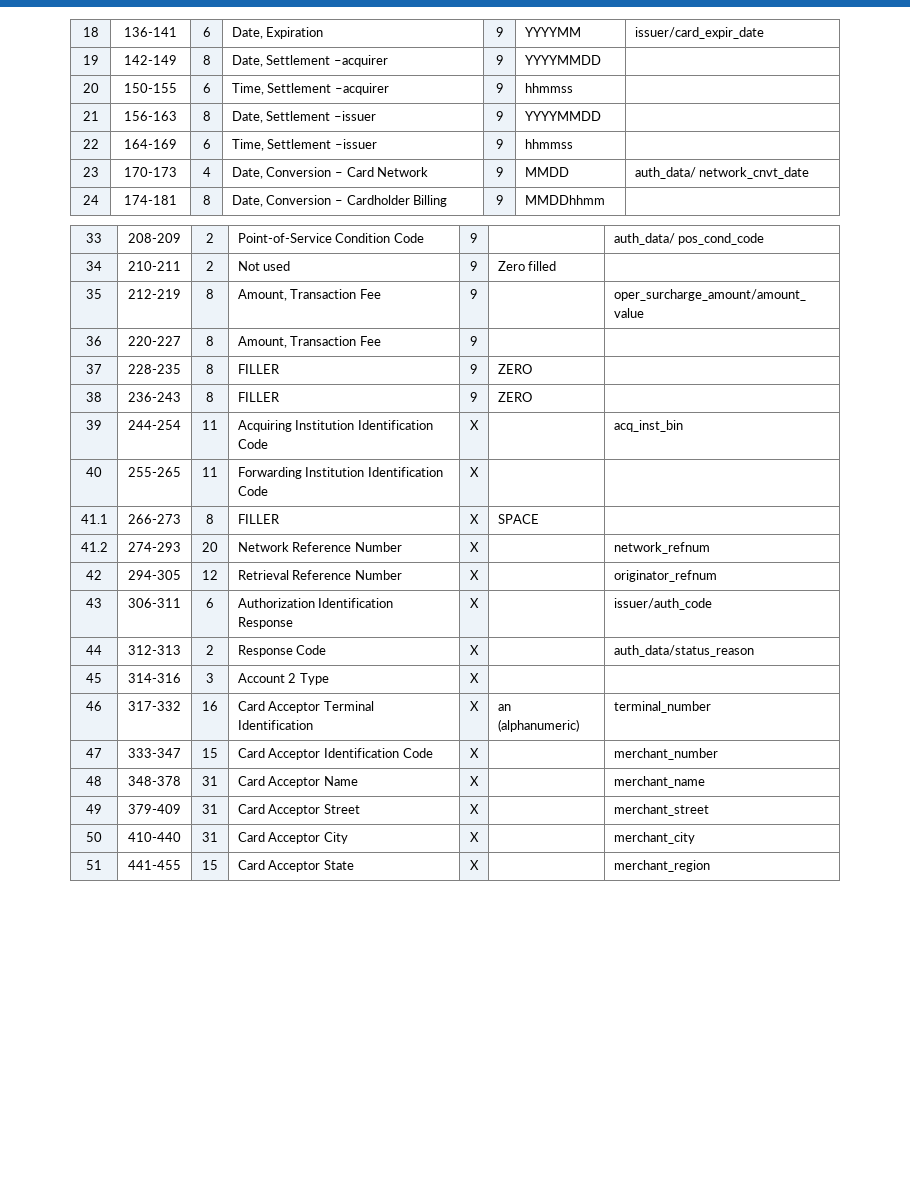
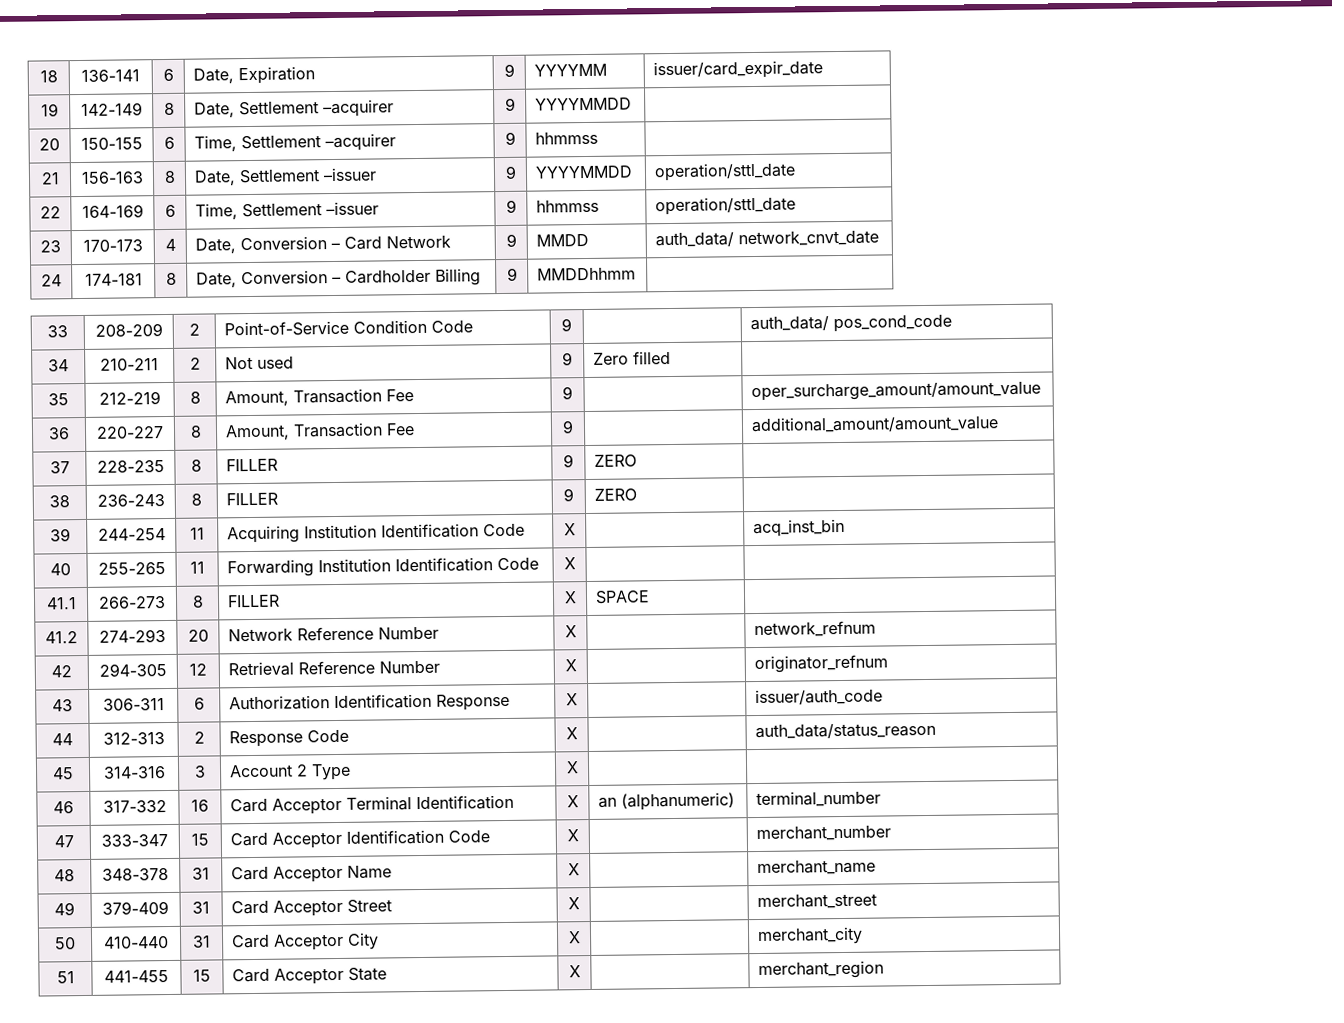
(601, 116) none -> [654,162,797,182] operation/sttl_date
(573, 144) none -> [655,196,797,216] operation/sttl_date
(478, 341) none -> [751,415,1000,434] additional_amount/amount_value

